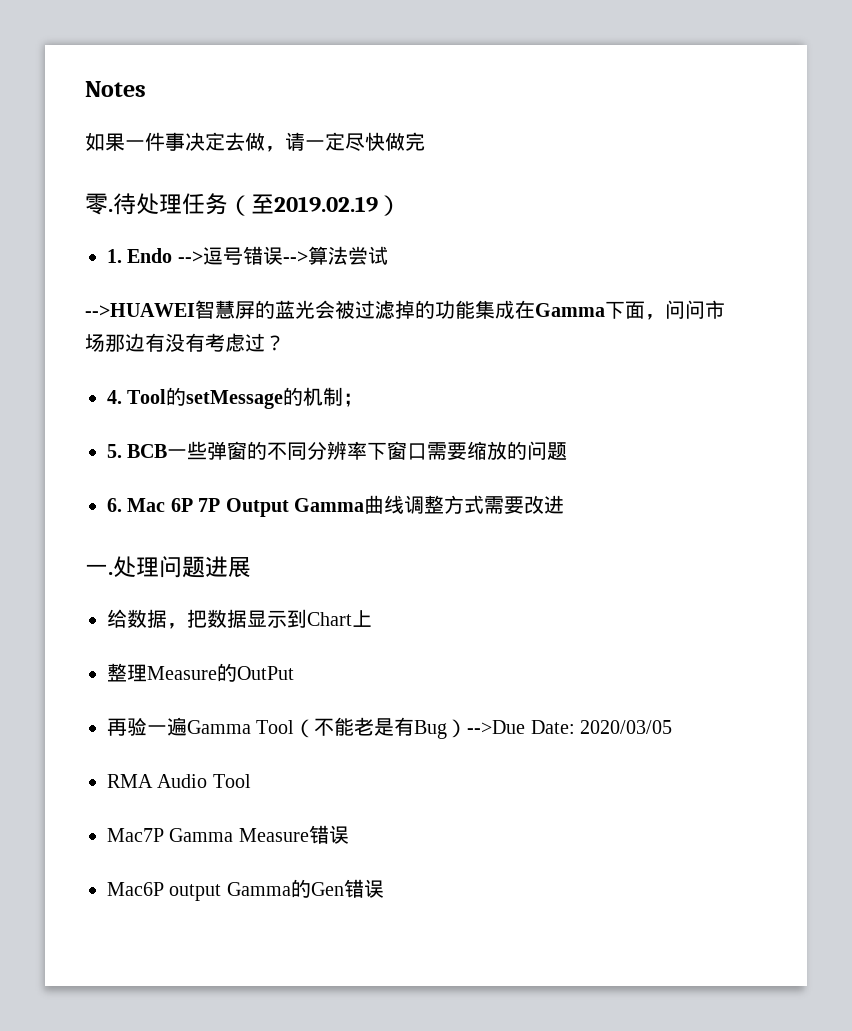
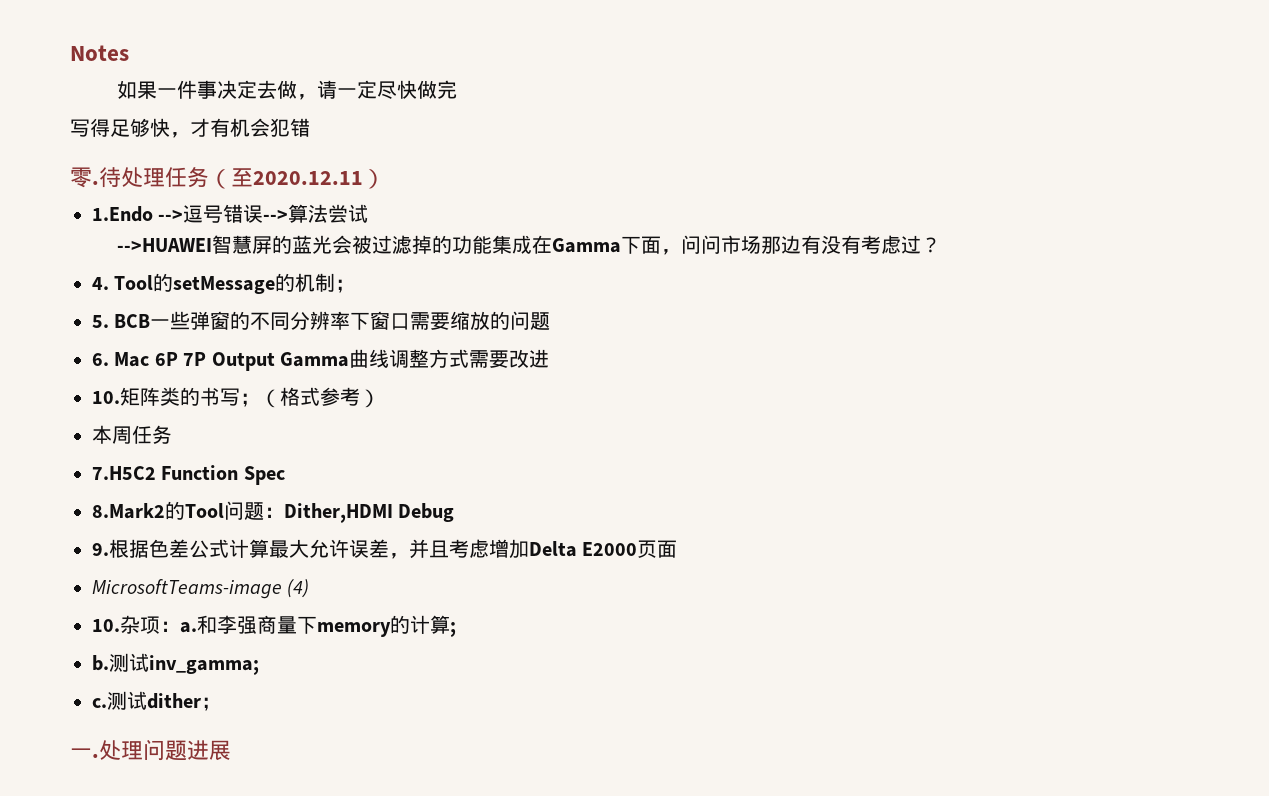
(425, 141) none -> [70,118,310,138] // 写得足够快，才有机会犯错
[274,195,401,216] [107,248,173,263] 2019.02.19） // 1. Endo -> [253,169,385,189] [92,206,153,222] 2020.12.11） // 1.Endo
(564, 504) none -> [92,387,380,408] [92,425,172,444] [92,465,285,485] [92,501,455,523] [92,539,678,559] [92,579,310,599] [92,615,456,637] [92,653,259,675] [92,691,221,711] // 10.矩阵类的书写；（格式参考） // 本周任务 // 7.H5C2 Function Spec // 8.Mark2的Tool问题：Dither,HDMI Debug // 9.根据色差公式计算最大允许误差，并且考虑增加Delta E2000页面 // MicrosoftTeams-image (4) // 10.杂项：a.和李强商量下memory的计算; // b.测试inv_gamma; // c.测试dither；
[107,609,372,629] [107,663,294,682] [107,717,673,739] [107,774,251,788] [107,825,349,844] [107,879,384,901] // 给数据，把数据显示到Chart上 // 整理Measure的OutPut // 再验一遍Gamma Tool（不能老是有Bug）-->Due Date: 2020/03/05 // RMA Audio Tool // Mac7P Gamma Measure错误 // Mac6P output Gamma的Gen错误 -> (231, 750) none

